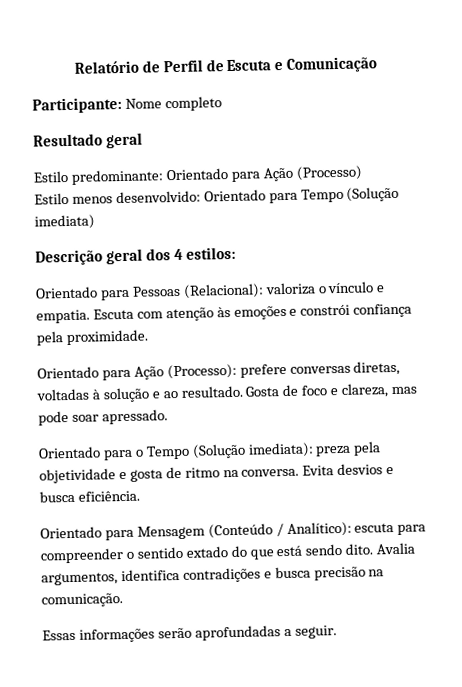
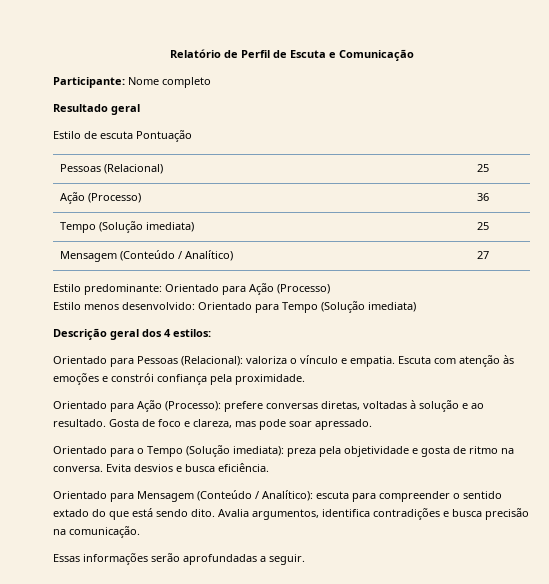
(143, 140) none -> [53,130,192,142] [59,164,163,174] [476,164,489,172] [59,192,141,204] [476,193,489,201] [59,221,194,233] [476,222,489,230] [59,250,233,262] [476,251,489,259] // Estilo de escuta Pontuação // Pessoas (Relacional) | 25 // Ação (Processo) | 36 // Tempo (Solução imediata) | 25 // Mensagem (Conteúdo / Analítico) | 27

